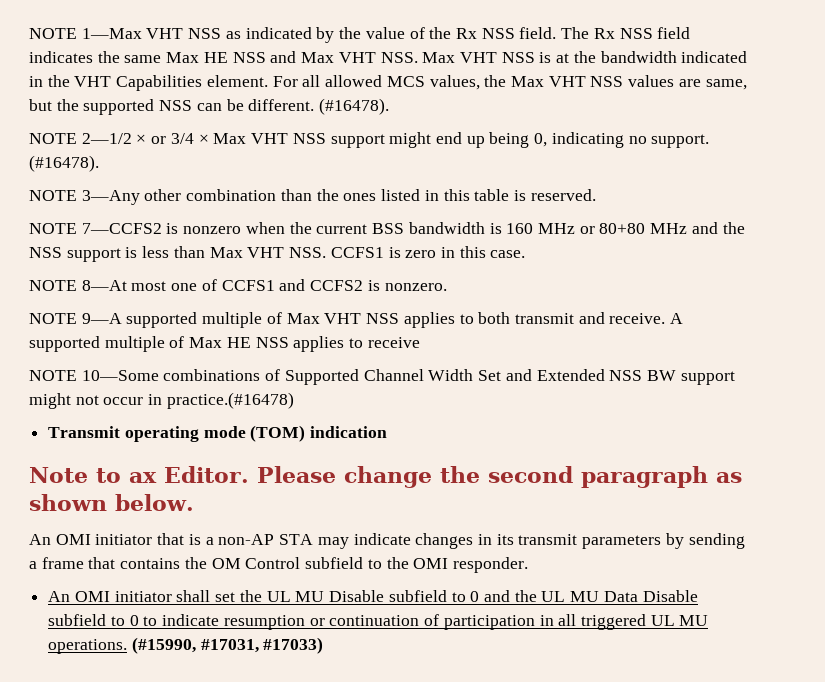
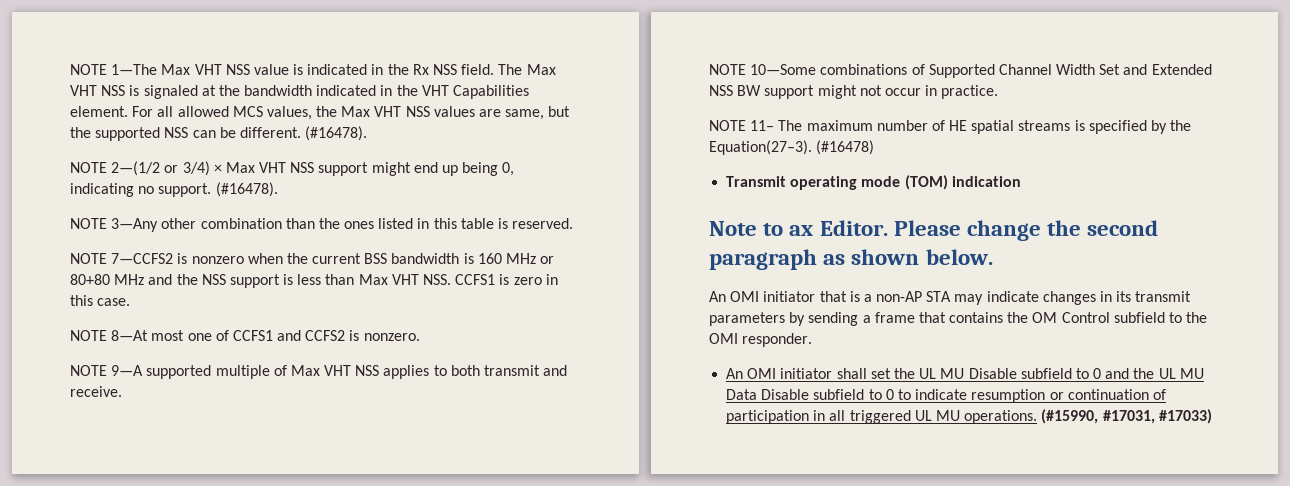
[29,27,425,43] NOTE 1—Max VHT NSS as indicated by the value of -> [70,64,384,75] NOTE 1—The Max VHT NSS value is indicated in
[593,27,691,39] [29,51,418,63] Rx NSS field indicates the same Max HE NSS and Max VHT NSS. -> (523, 69) none
(552, 57) none -> [143,85,198,99] signaled
[81,133,194,144] 2—1/2 × or 3/4 -> [111,161,210,176] 2—(1/2 or 3/4)
[670,313,684,324] [29,336,420,352] A supported multiple of Max HE NSS applies to receive -> (122, 391) none
[166,392,294,409] practice.(#16478) -> [941,85,999,99] [709,120,1192,134] [709,140,875,155] practice. // NOTE 11– The maximum number of HE spatial streams is specified by the Equation(27–3). (#16478)

